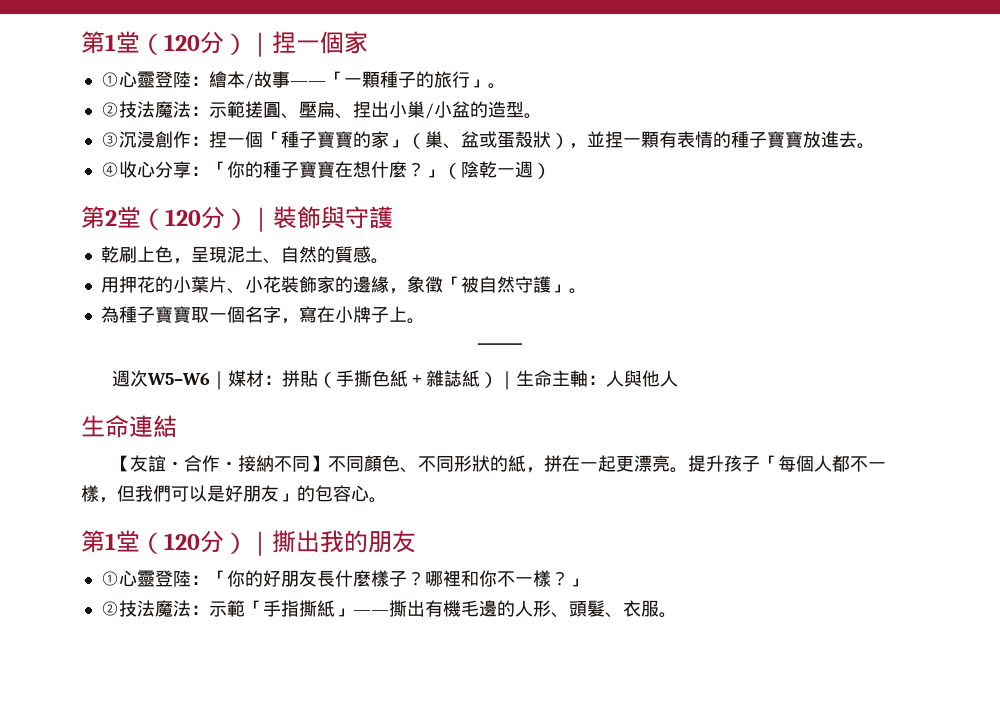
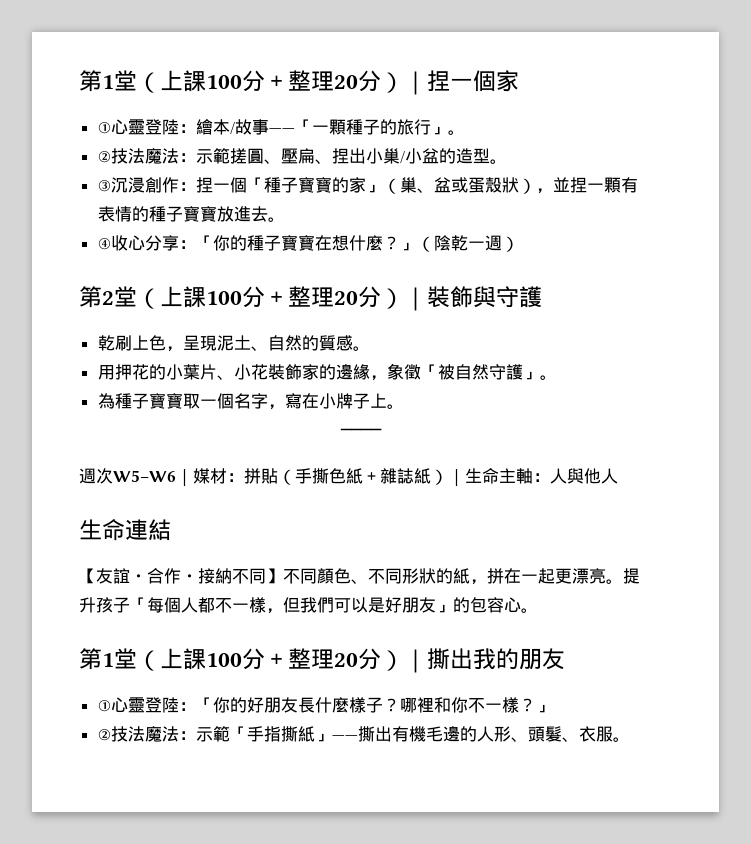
[81,31,200,55] 第1堂（120 -> [79,70,358,93] 第1堂（上課100分＋整理20
[165,209,201,226] 120 -> [160,286,358,308] 上課100分＋整理20
[164,533,200,550] 120 -> [160,648,358,670] 上課100分＋整理20

